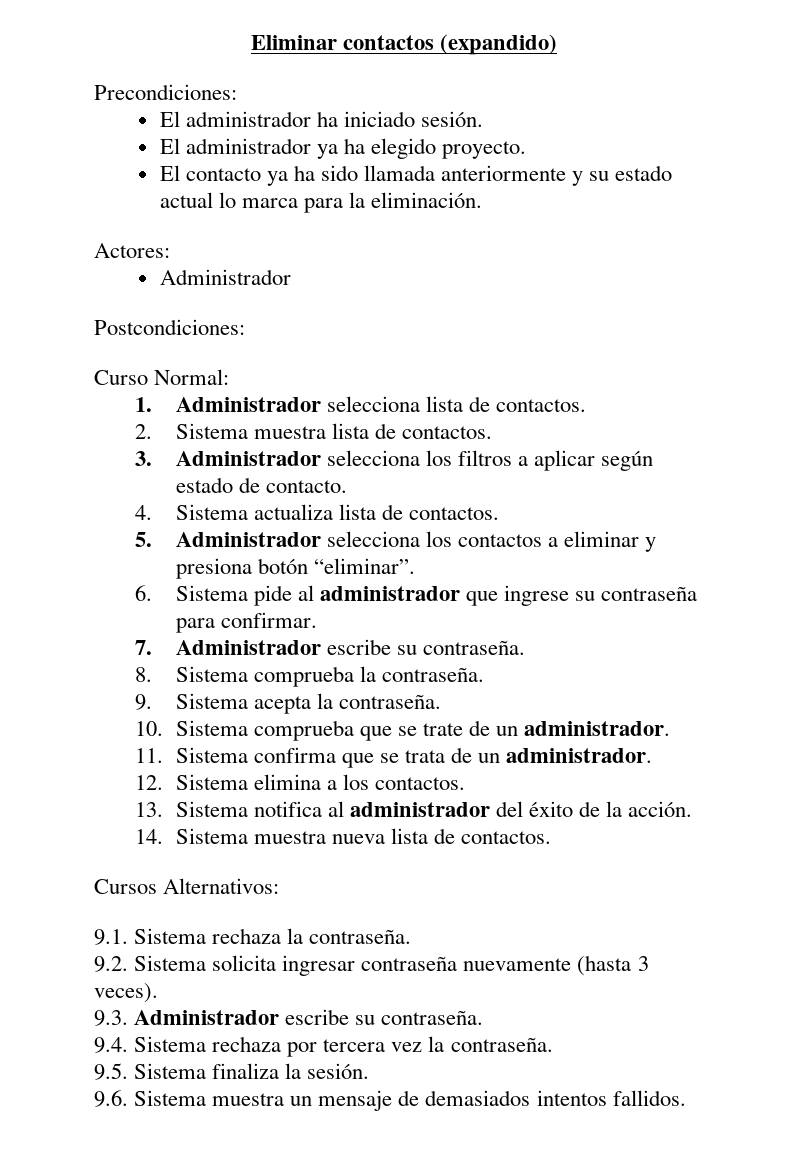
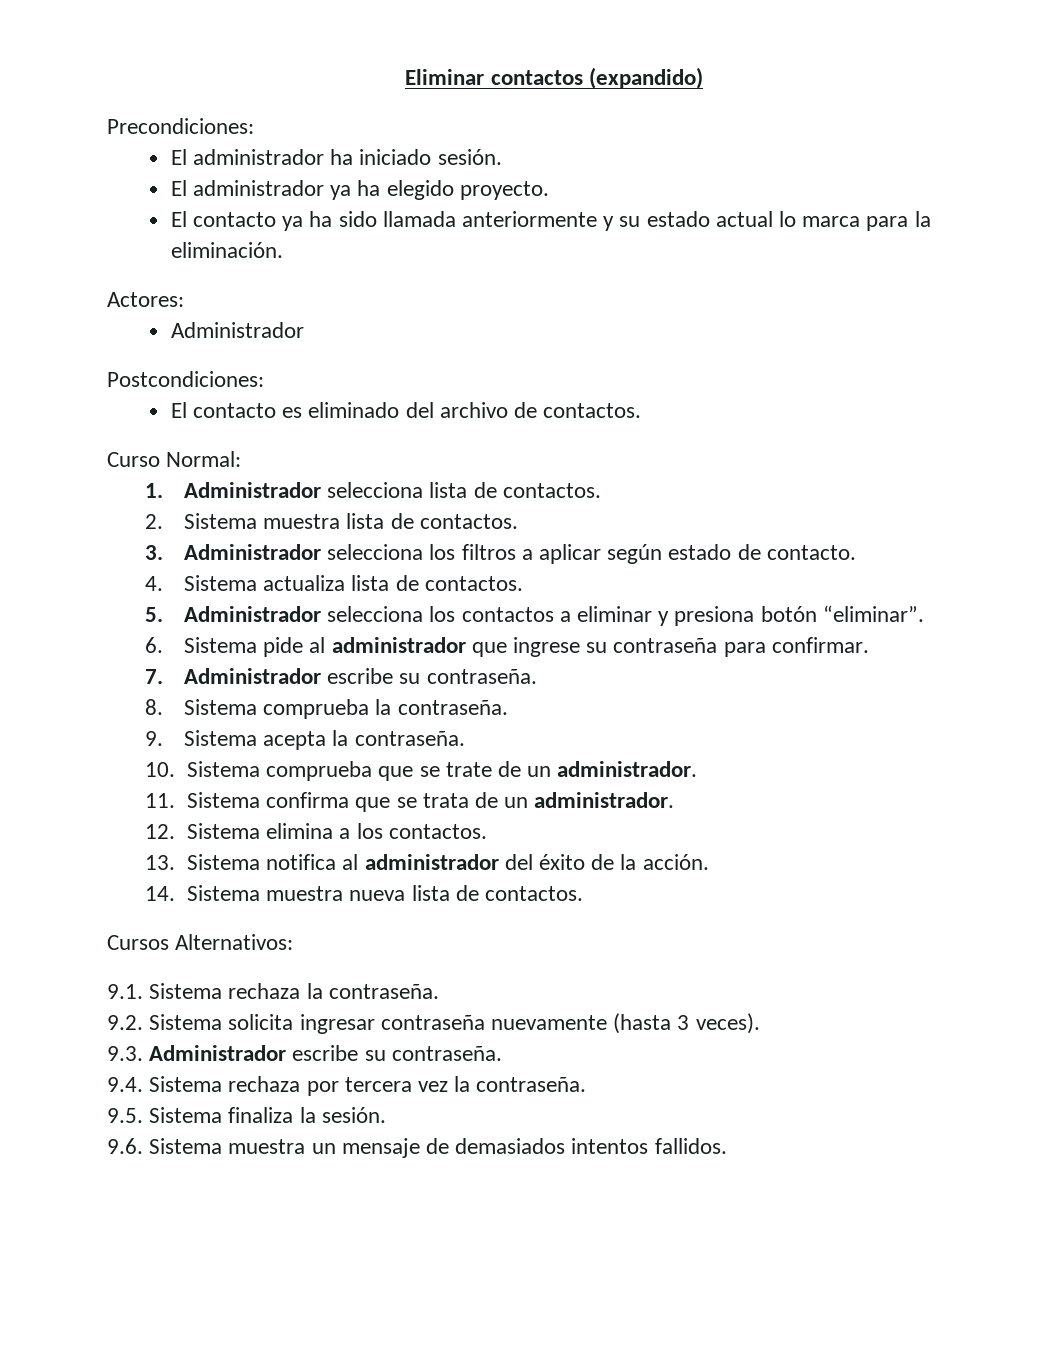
(245, 327) none -> [170,402,642,418] // El contacto es eliminado del archivo de contactos.

